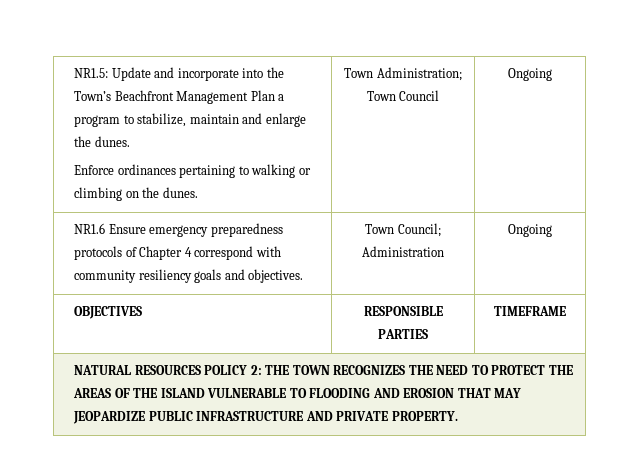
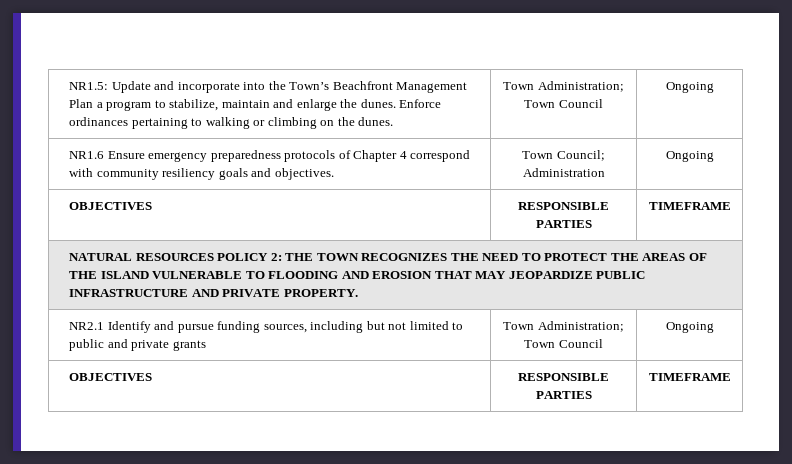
(130, 141) // -> (396, 103) none
(458, 416) none -> [69,321,464,333] [69,339,206,351] [503,321,624,332] [524,339,603,348] [665,322,714,333] [69,373,153,381] [518,373,609,381] [535,391,592,399] [648,373,731,381] // NR2.1 Identify and pursue funding sources, including but not limited to public and private grants | Town Administration; Town Council | Ongoing // OBJECTIVES | RESPONSIBLE PARTIES | TIMEFRAME

